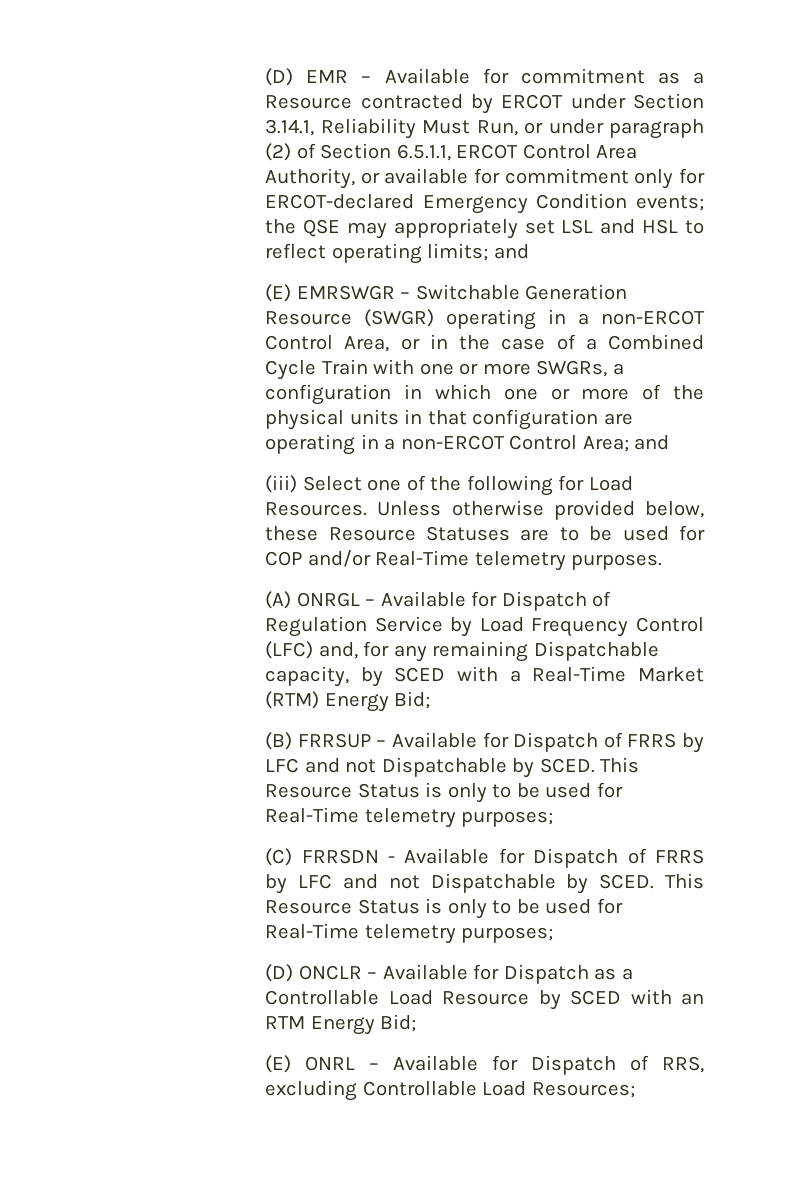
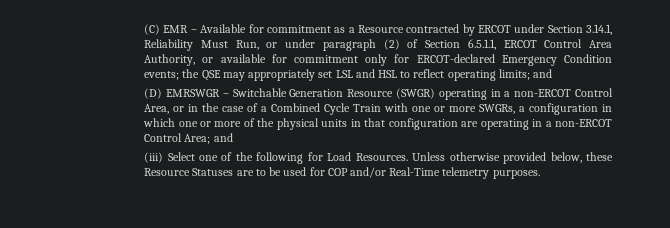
[265,68,294,86] (D) -> [144,24,161,35] (C)
[265,284,292,302] (E) -> [144,88,163,99] (D)
[265,591,612,611] [265,616,704,637] [265,641,659,662] [265,666,704,687] [265,691,431,712] [265,732,704,753] [265,757,640,778] [265,782,623,803] [265,807,554,828] [265,848,704,868] [265,873,704,894] [265,898,623,919] [265,923,554,944] [265,964,633,984] [265,989,704,1010] [265,1014,417,1035] [265,1055,704,1075] [265,1080,635,1101] // (A) ONRGL – Available for Dispatch of Regulation Service by Load Frequency Control (LFC) and, for any remaining Dispatchable capacity, by SCED with a Real-Time Market (RTM) Energy Bid; // (B) FRRSUP – Available for Dispatch of FRRS by LFC and not Dispatchable by SCED. This Resource Status is only to be used for Real-Time telemetry purposes; // (C) FRRSDN - Available for Dispatch of FRRS by LFC and not Dispatchable by SCED. This Resource Status is only to be used for Real-Time telemetry purposes; // (D) ONCLR – Available for Dispatch as a Controllable Load Resource by SCED with an RTM Energy Bid; // (E) ONRL – Available for Dispatch of RRS, excluding Controllable Load Resources; -> (540, 174) none

